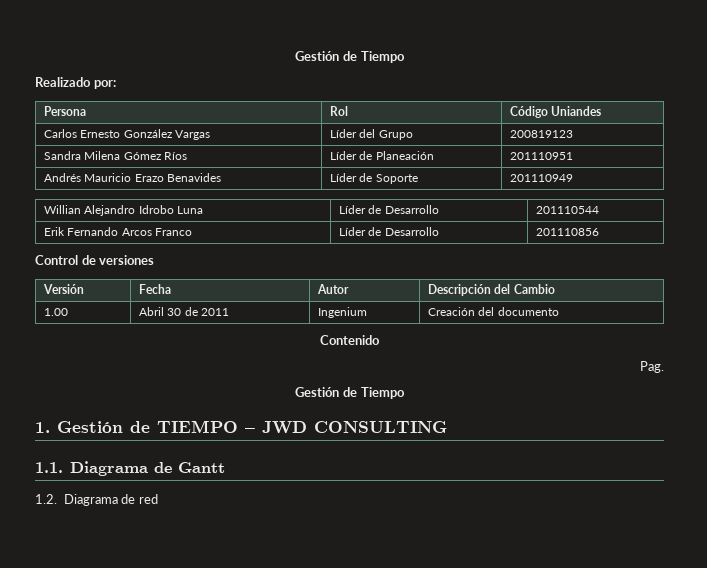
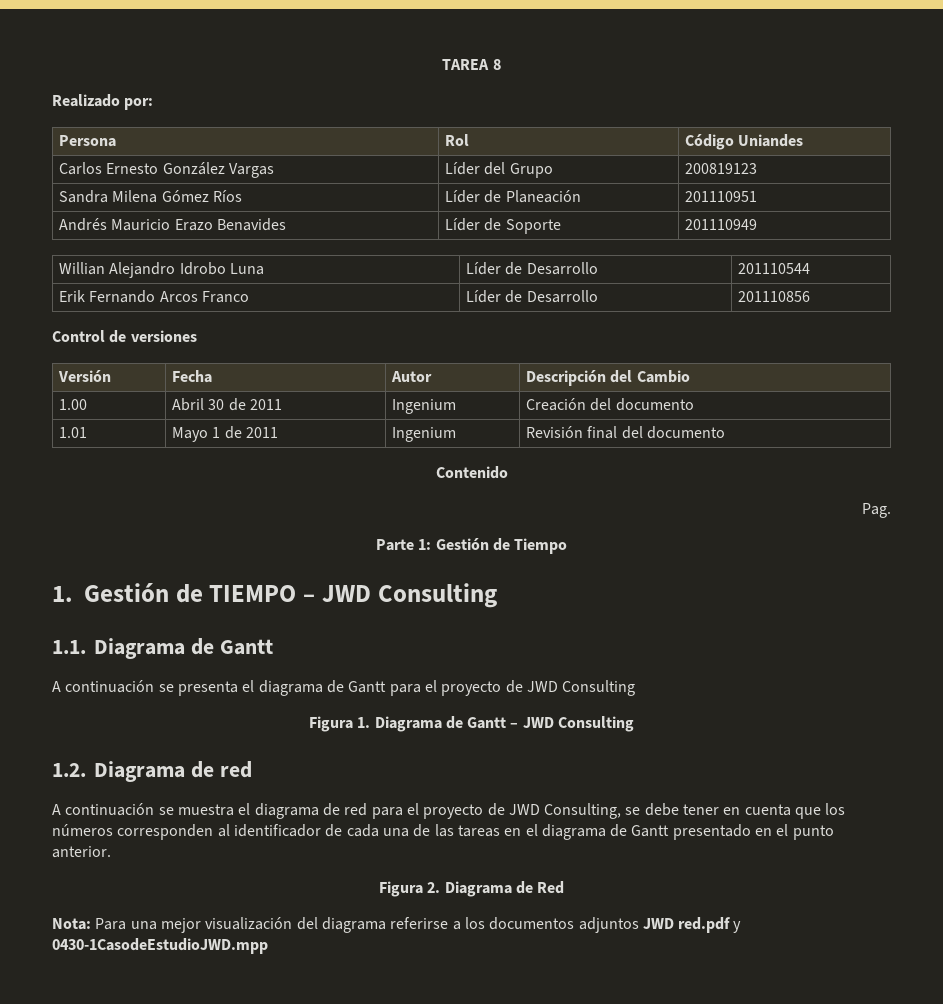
[295,51,405,63] Gestión de Tiempo -> [442,59,501,70] TAREA 8
(559, 311) none -> [58,427,87,438] [171,426,278,442] [391,427,456,442] [525,426,725,439] // 1.01 | Mayo 1 de 2011 | Ingenium | Revisión final del documento
(664, 367) none -> [375,539,432,551] Parte 1:
[313,421,447,433] CONSULTING -> [377,583,497,608] Consulting
[35,494,158,506] 1.2. Diagrama de red -> [52,680,636,696] [308,716,635,732] [52,761,252,782] [52,803,846,819] [52,824,834,840] [52,846,111,858] [378,881,565,897] [52,917,742,933] [52,938,268,954] A continuación se presenta el diagrama de Gantt para el proyecto de JWD Consulting // Figura 1. Diagrama de Gantt – JWD Consulting // 1.2. Diagrama de red // A continuación se muestra el diagrama de red para el proyecto de JWD Consulting, se debe tener en cuenta que los números corresponden al identificador de cada una de las tareas en el diagrama de Gantt presentado en el punto anterior. // Figura 2. Diagrama de Red // Nota: Para una mejor visualización del diagrama referirse a los documentos adjuntos JWD red.pdf y 0430-1CasodeEstudioJWD.mpp

